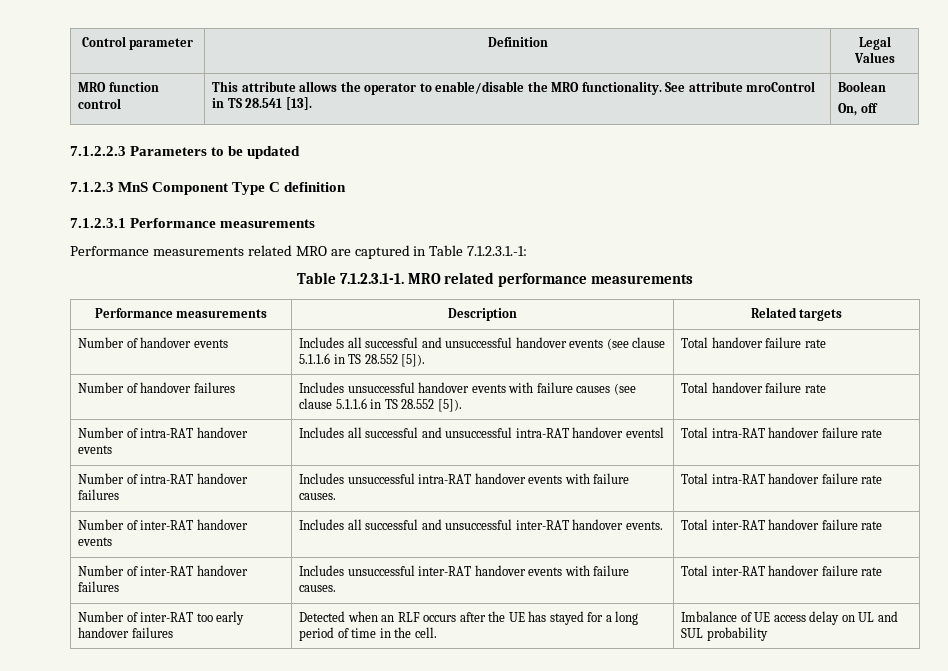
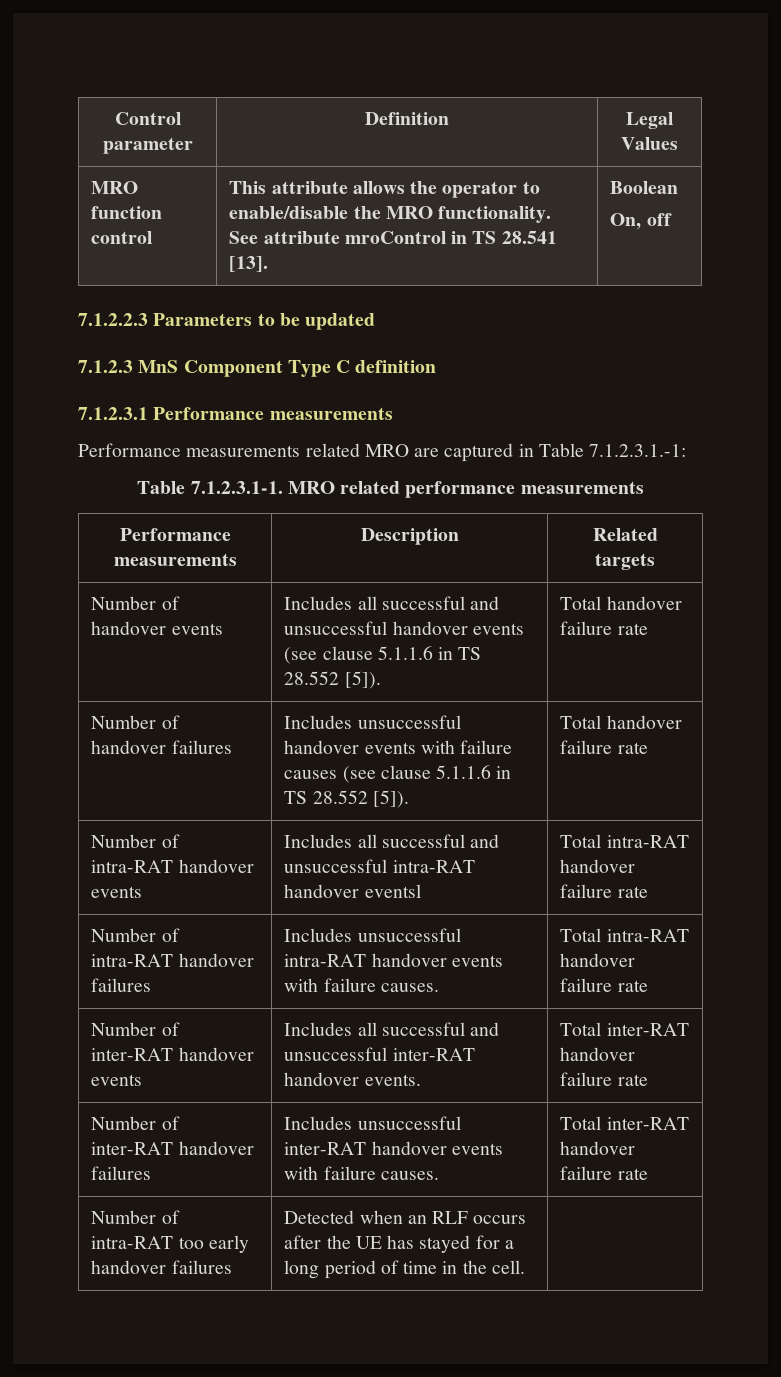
[140,612,194,622] inter-RAT -> [91,1236,174,1249] intra-RAT
[681,611,898,625] [681,627,768,641] Imbalance of UE access delay on UL and SUL probability -> (525, 1267) none

